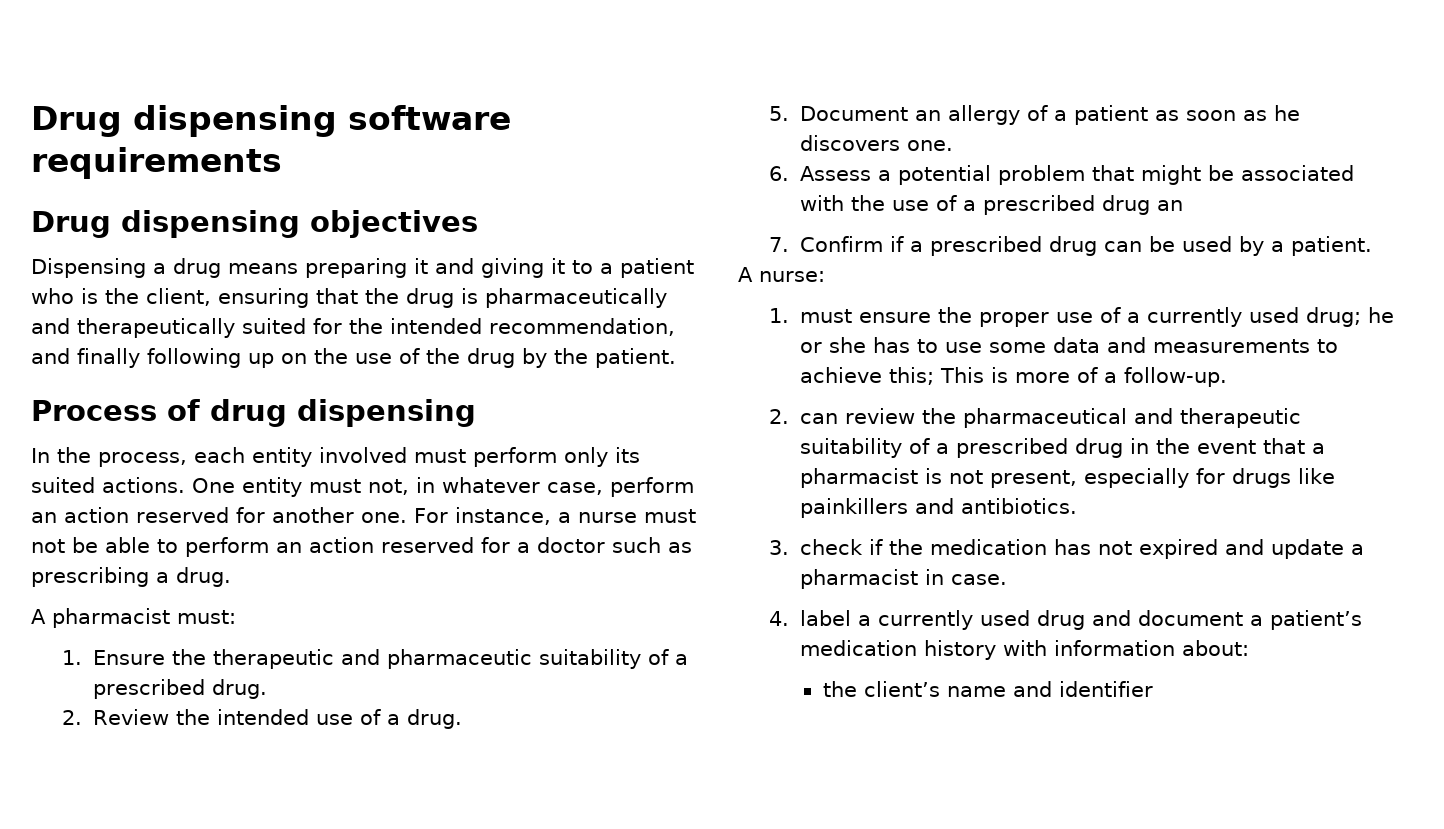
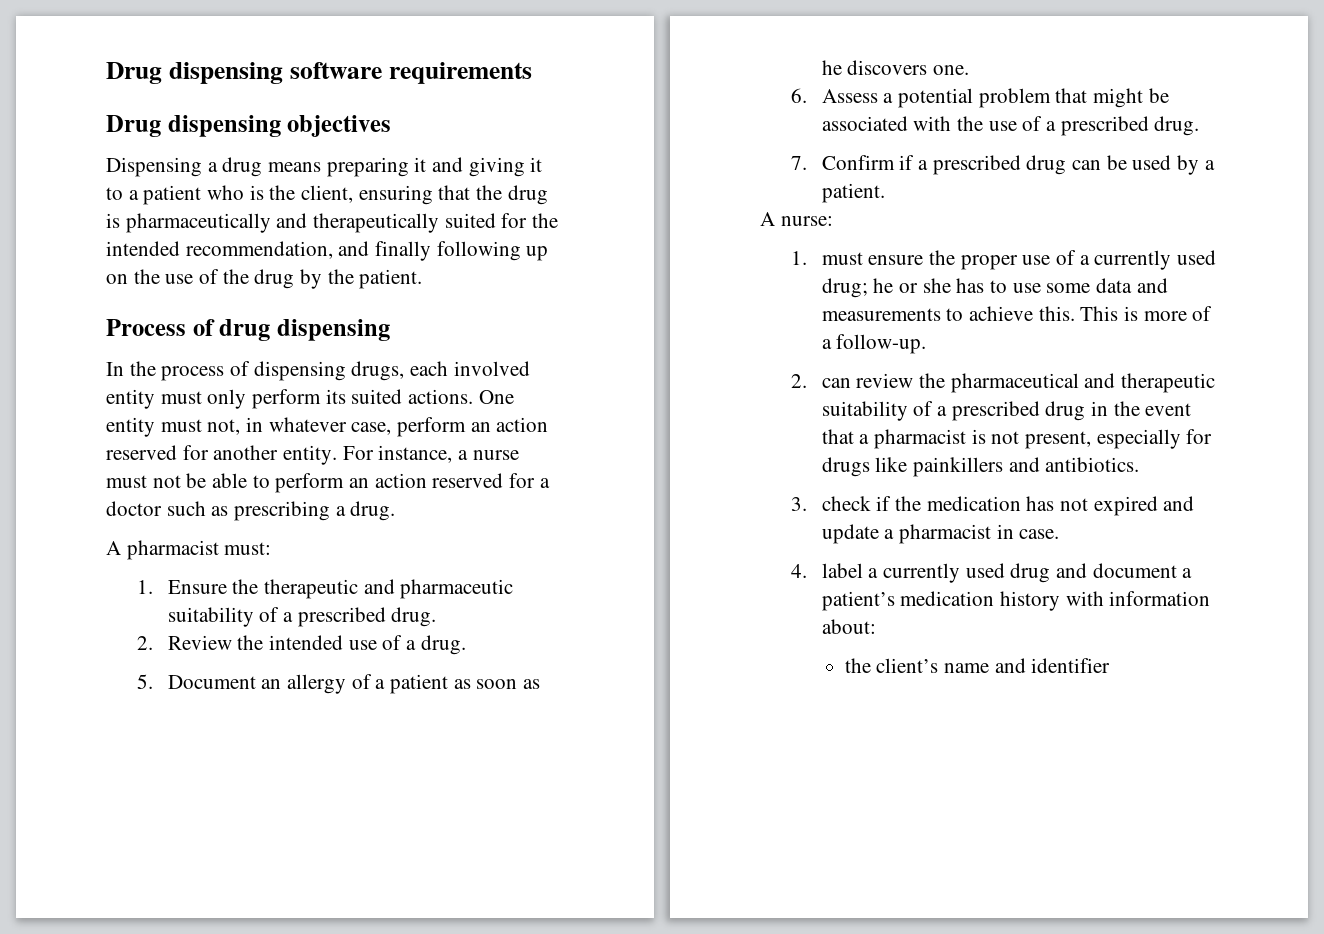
[98,447,608,467] process, each entity involved must perform only -> [161,361,530,381] [106,389,322,409] process of dispensing drugs, each involved entity must only perform
[361,512,407,523] one. -> [283,445,338,465] entity.
[1102,195,1184,215] drug an -> [1154,116,1200,136] drug.
[889,367,935,385] this; -> [1038,306,1075,321] this.

